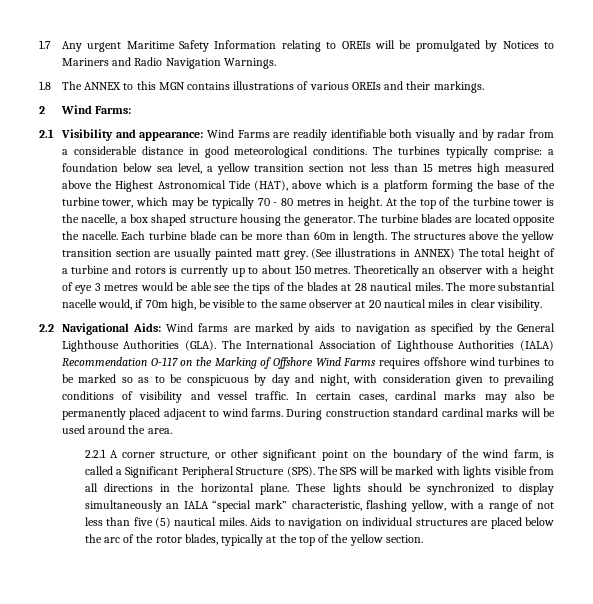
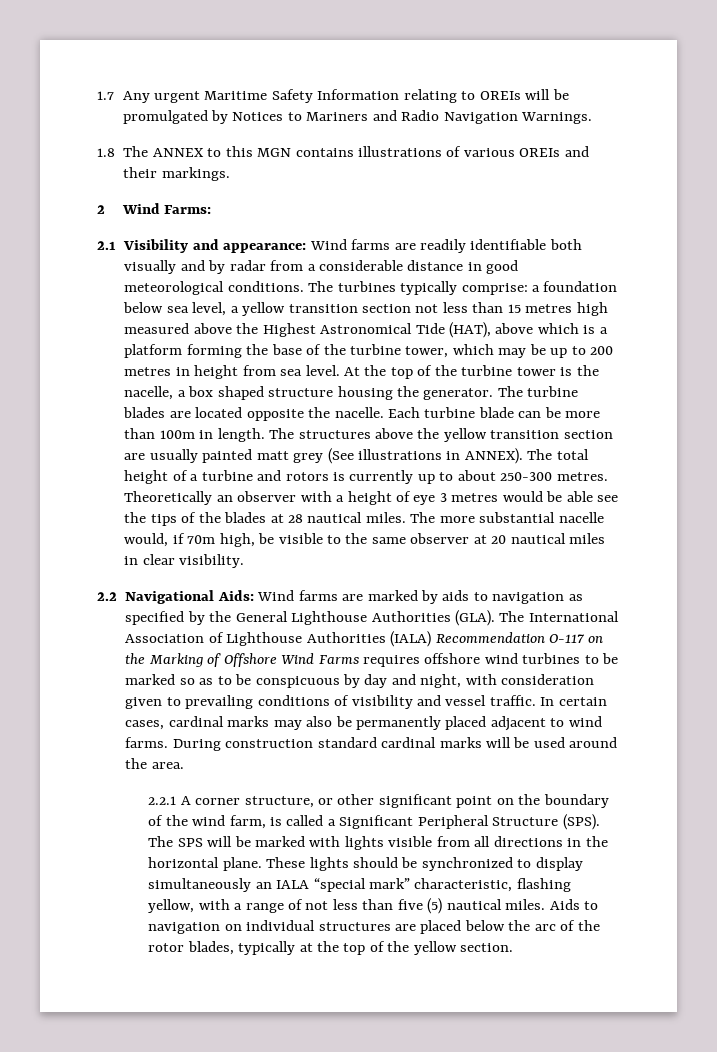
[237,130,270,138] Farms -> [351,239,391,250] farms
[212,197,382,209] typically 70 - 80 metres in height. -> [550,346,614,358] [124,365,340,379] up to 200 metres in height from sea level.
[313,231,336,240] 60m -> [159,430,195,439] 100m
[283,250,308,260] grey. -> [293,453,324,463] grey
[413,248,455,259] ANNEX) -> [464,448,523,464] ANNEX).
[294,265,311,274] 150 -> [500,472,553,481] 250-300

